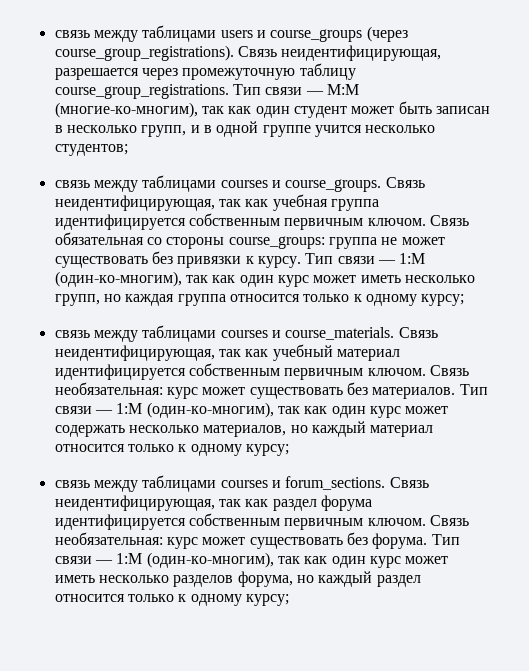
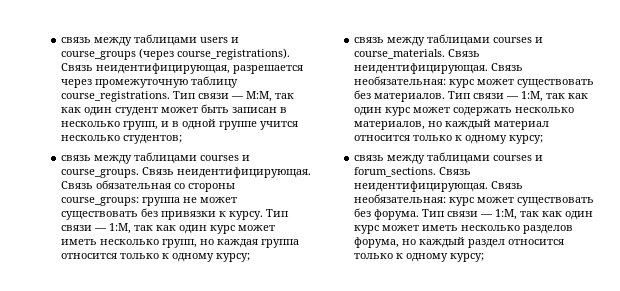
[54,45,234,61] course_group_registrations). -> [177,48,291,60] course_registrations).
[54,84,359,99] [54,102,198,118] course_group_registrations. Тип связи — M:M (многие-ко-многим), -> [61,91,273,102] course_registrations. Тип связи — M:M,
[54,194,379,211] [54,213,426,230] неидентифицирующая, так как учебная группа идентифицируется собственным первичным ключом. -> [177,167,312,178] неидентифицирующая.
[399,253,426,264] [54,271,182,287] 1:M (один-ко-многим), -> [109,223,132,234] 1:M,
[54,344,400,361] [54,363,426,380] неидентифицирующая, так как учебный материал идентифицируется собственным первичным ключом. -> [354,63,489,74] неидентифицирующая.
[116,402,274,418] 1:M (один-ко-многим), -> [521,91,544,102] 1:M,
[54,495,372,511] [54,513,426,530] неидентифицирующая, так как раздел форума идентифицируется собственным первичным ключом. -> [354,181,489,192] неидентифицирующая.
[116,552,274,568] 1:M (один-ко-многим), -> [495,209,518,220] 1:M,

